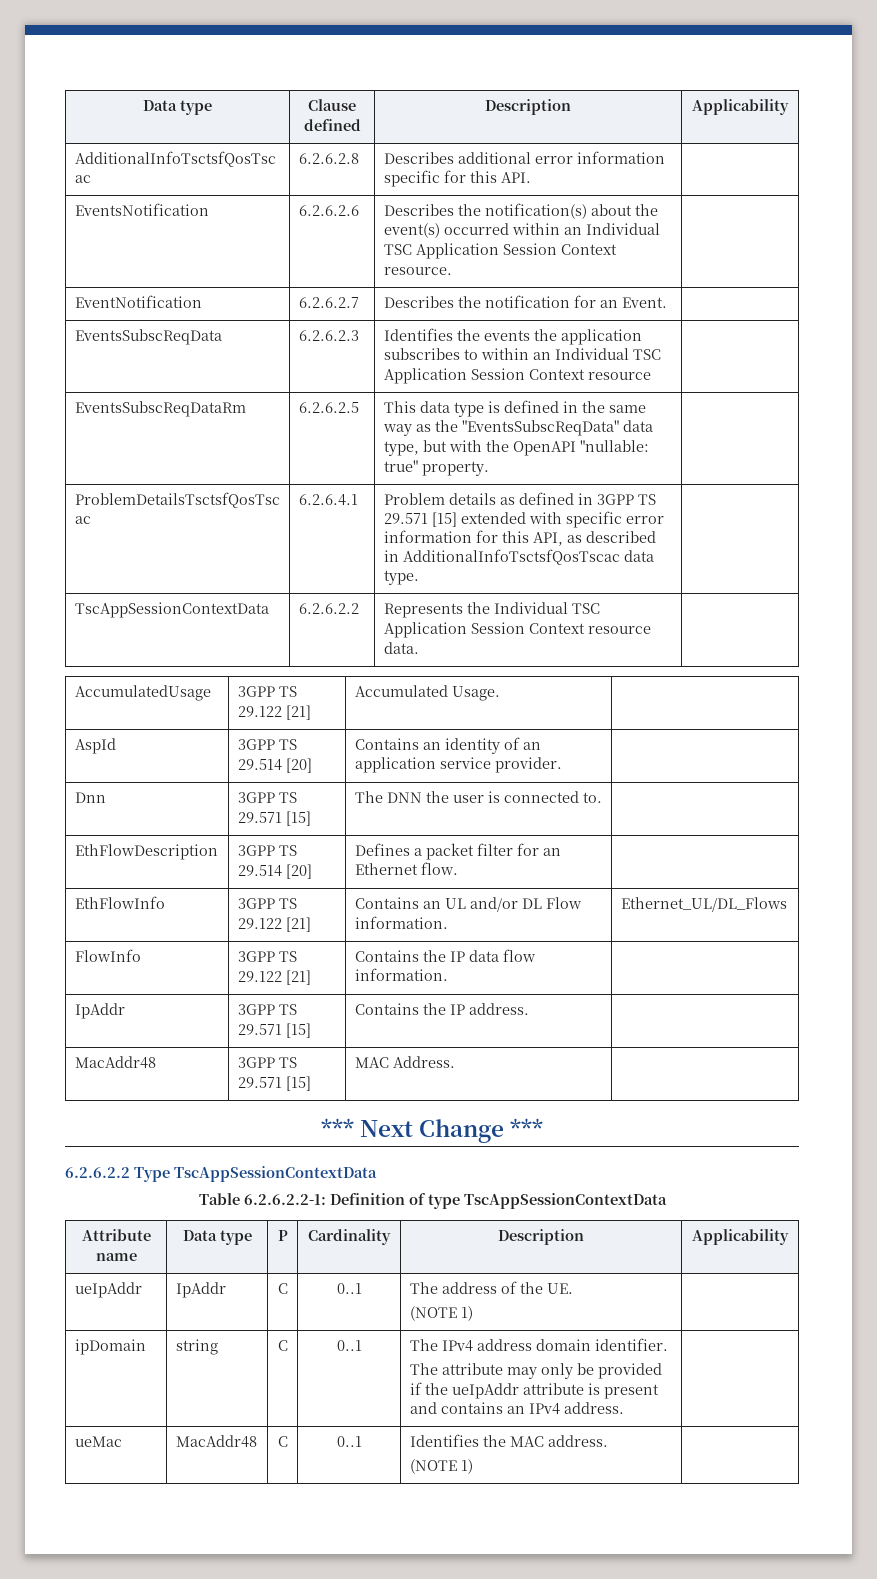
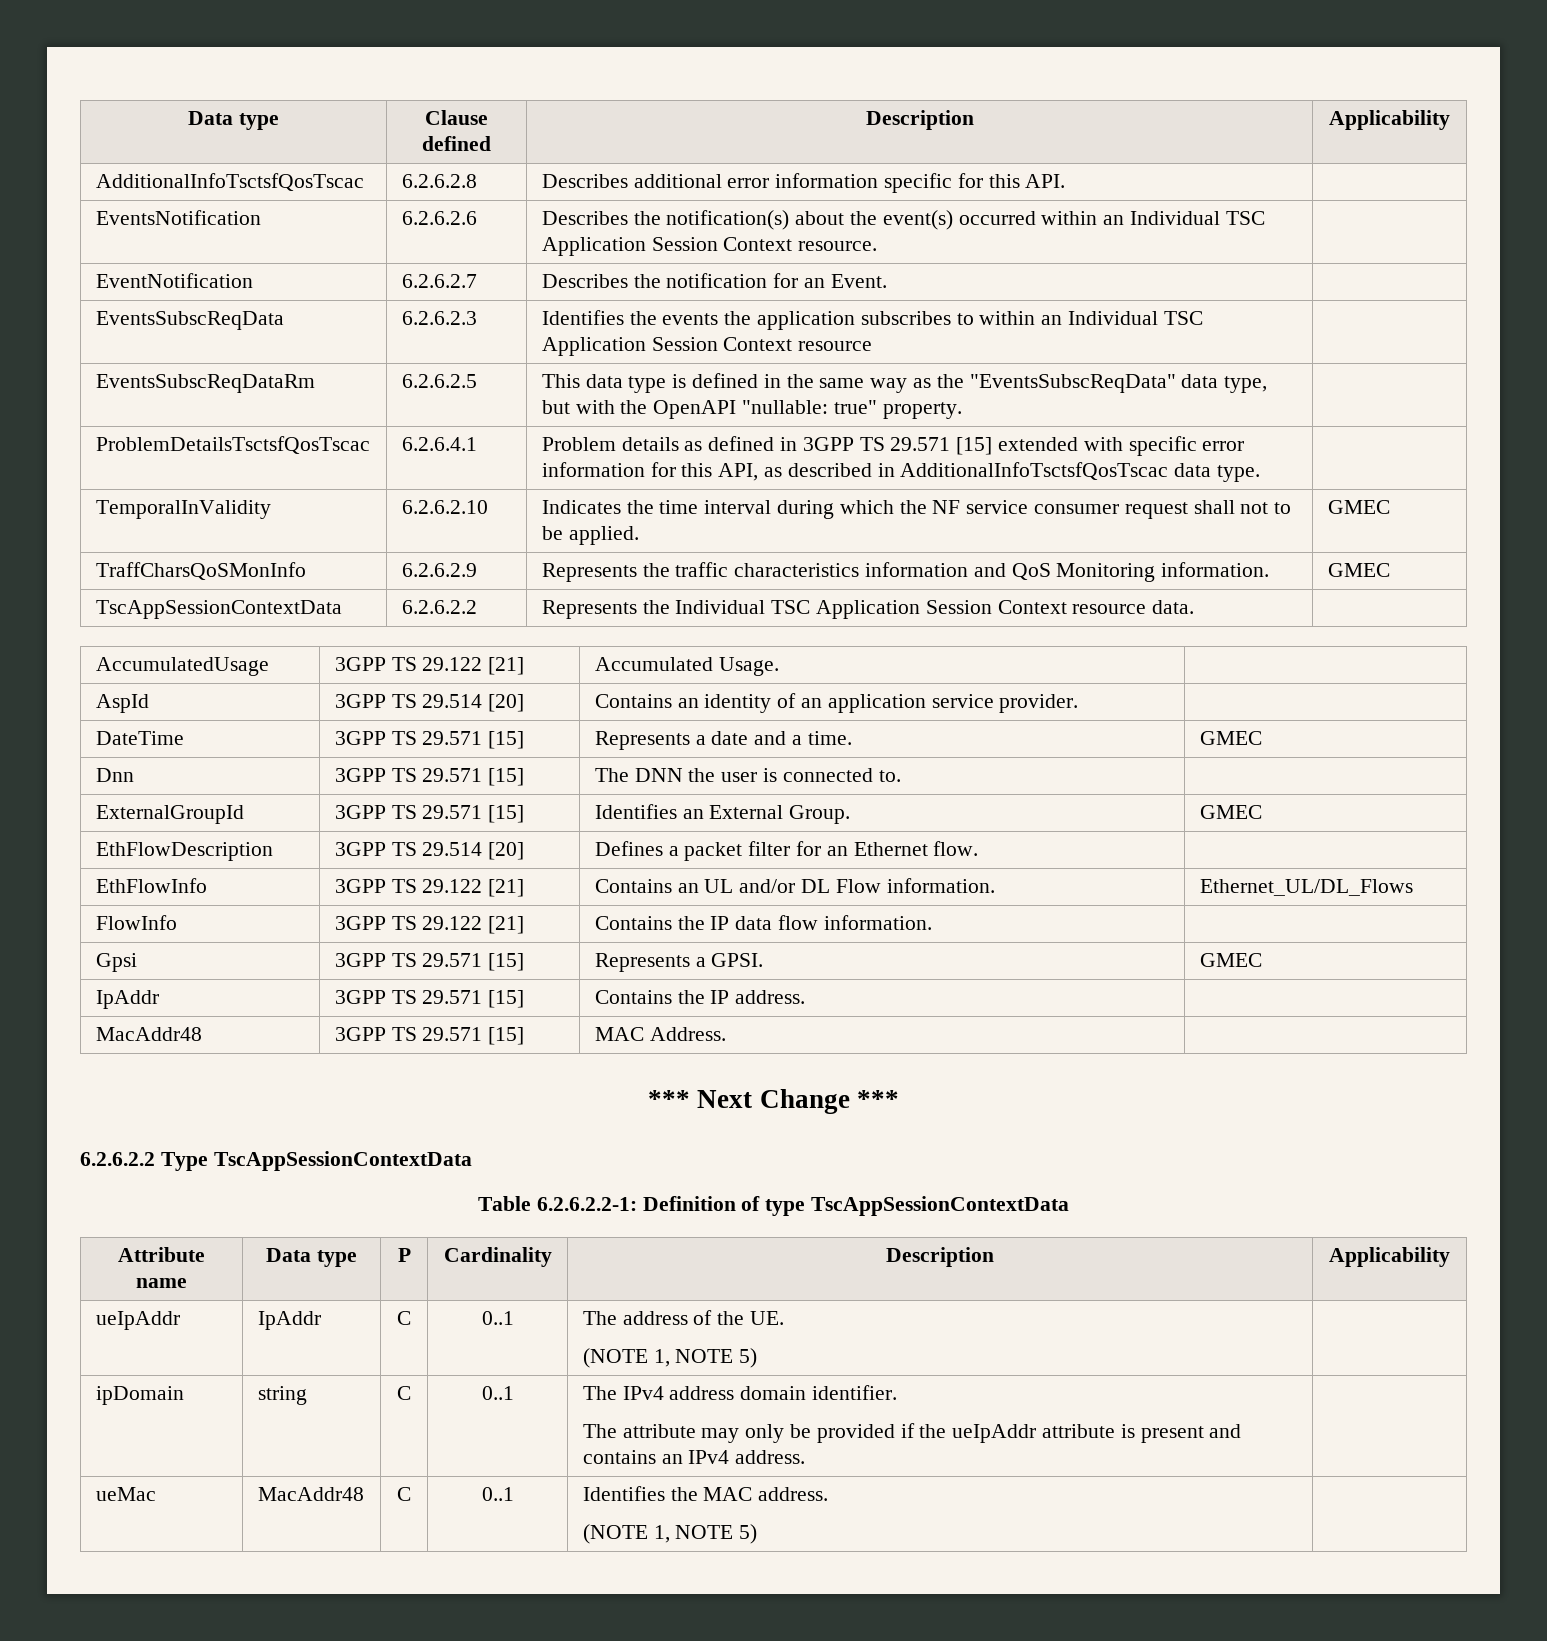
(419, 577) none -> [95,500,271,519] [401,500,488,514] [541,500,1292,519] [541,526,639,545] [1327,500,1390,514] [95,562,306,580] [401,563,477,577] [541,562,1270,582] [1327,563,1390,577] // TemporalInValidity | 6.2.6.2.10 | Indicates the time interval during which the NF service consumer request shall not to be applied. | GMEC // TraffCharsQoSMonInfo | 6.2.6.2.9 | Represents the traffic characteristics information and QoS Monitoring information. | GMEC
(562, 765) none -> [95,731,184,745] [334,731,525,749] [594,731,852,750] [1199,731,1262,745] // DateTime | 3GPP TS 29.571 [15] | Represents a date and a time. | GMEC
(602, 797) none -> [95,805,244,824] [334,805,525,823] [594,804,851,824] [1199,805,1262,819] // ExternalGroupId | 3GPP TS 29.571 [15] | Identifies an External Group. | GMEC
(448, 974) none -> [95,953,137,972] [334,953,525,971] [594,953,764,972] [1199,953,1262,967] // Gpsi | 3GPP TS 29.571 [15] | Represents a GPSI. | GMEC
[460,1306,473,1321] 1) -> [653,1348,758,1368] 1, NOTE 5)
[460,1459,473,1474] 1) -> [653,1524,758,1544] 1, NOTE 5)

